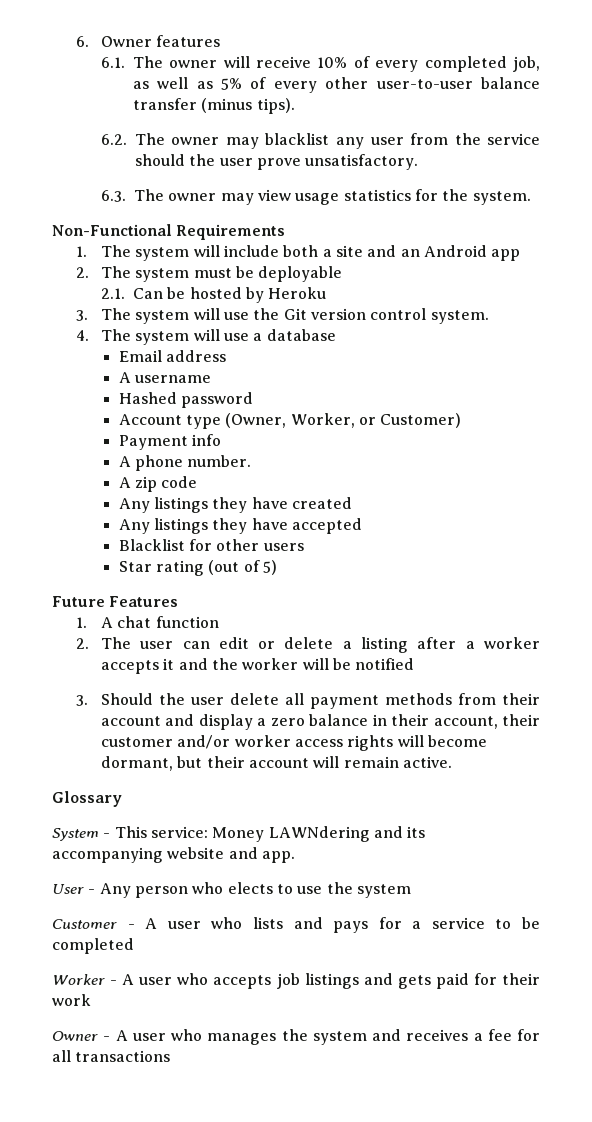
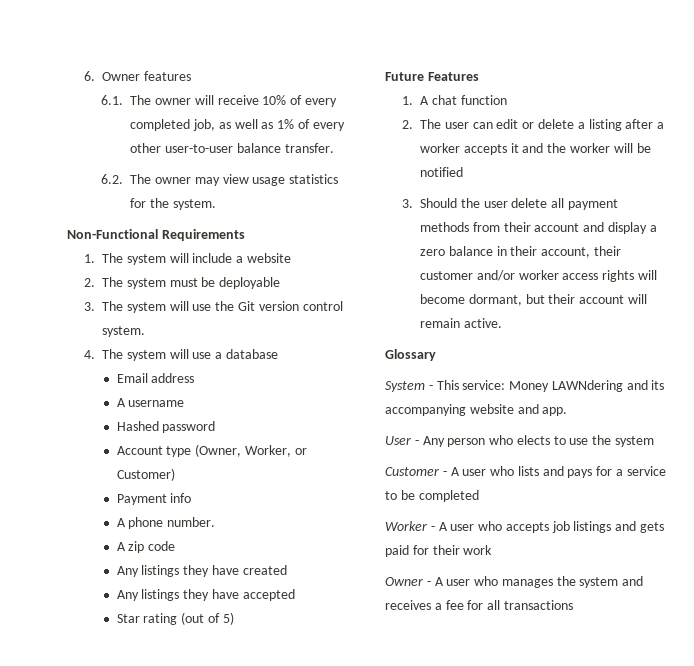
[221,78,243,90] 5% -> [277,119,295,129] 1%
[132,98,295,114] [100,133,541,149] [134,154,419,170] [100,190,126,202] transfer (minus tips). // 6.2. The owner may blacklist any user from the service should the user prove unsatisfactory. // 6.3. -> [284,143,334,153] [101,174,124,184] transfer. // 6.2.
[283,245,521,261] both a site and an Android app -> [236,253,291,263] a website
[100,287,327,303] // 2.1. Can be hosted by Heroku -> (281, 283) none
[118,539,304,551] // Blacklist for other users -> (295, 595) none

